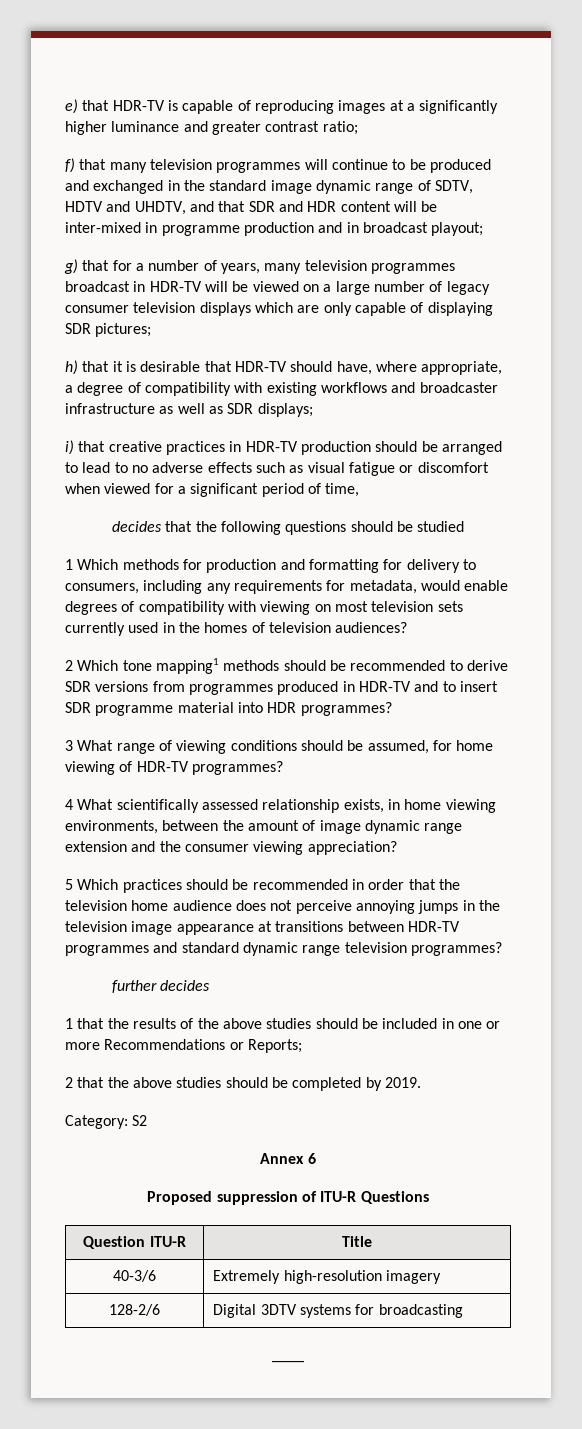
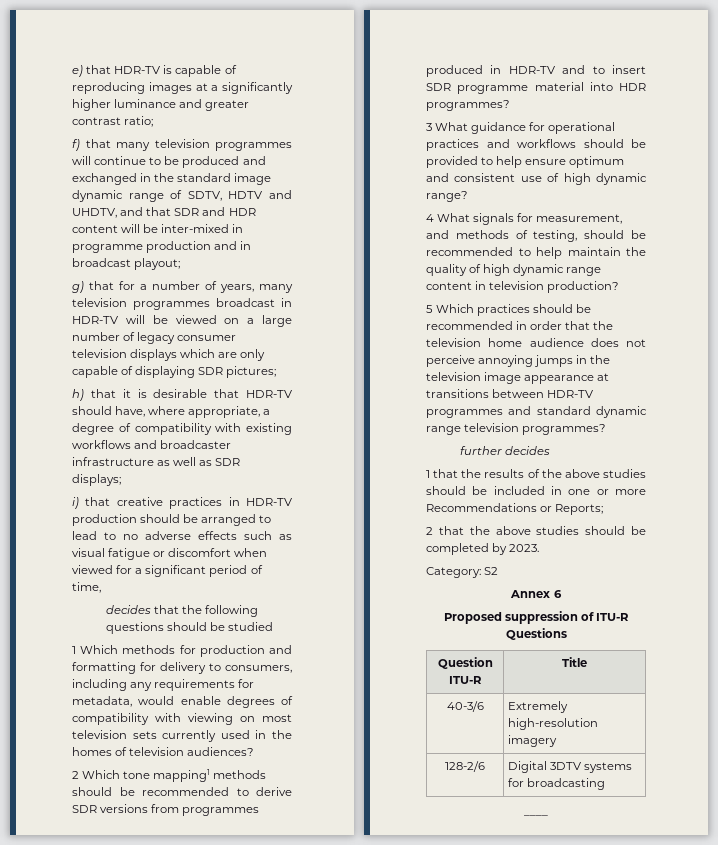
[116,740,494,754] [65,761,283,775] [65,799,496,813] [65,820,463,834] [65,841,397,855] range of viewing conditions should be assumed, for home viewing of HDR-TV programmes? // 4 What scientifically assessed relationship exists, in home viewing environments, between the amount of image dynamic range extension and the consumer viewing appreciation? -> [471,122,616,134] [426,139,646,151] [426,156,625,168] [426,173,647,185] [426,191,468,202] [426,213,623,225] [426,230,646,242] [426,247,646,259] [426,264,602,276] [426,281,620,293] guidance for operational practices and workflows should be provided to help ensure optimum and consistent use of high dynamic range? // 4 What signals for measurement, and methods of testing, should be recommended to help maintain the quality of high dynamic range content in television production?
[384,1077,421,1088] 2019. -> [509,544,540,552] 2023.

